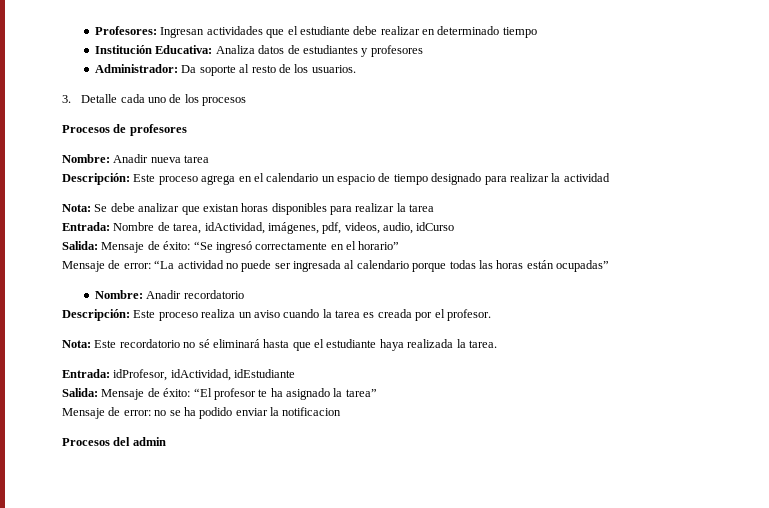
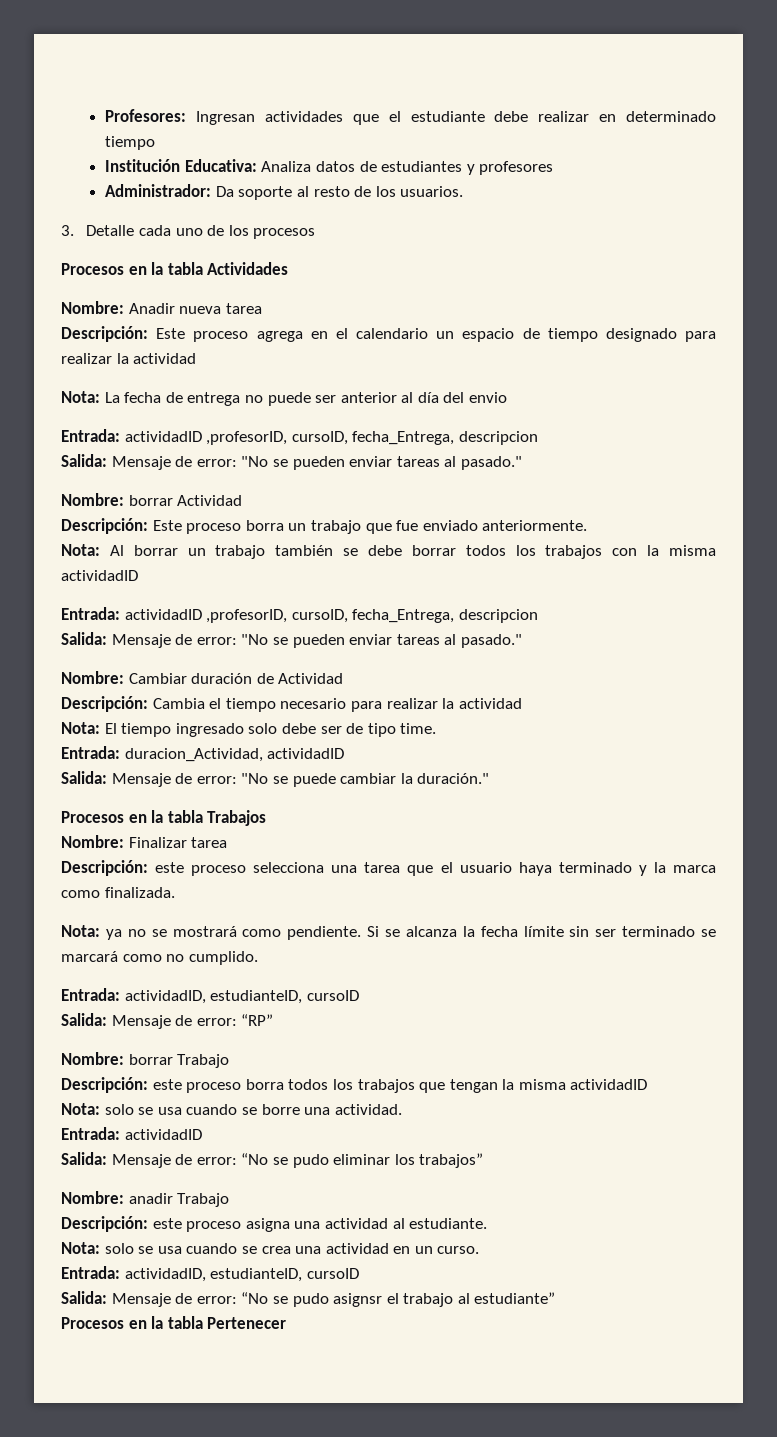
[113,124,187,136] de profesores -> [128,262,289,275] en la tabla Actividades
[94,203,435,215] [62,222,455,234] [62,241,400,253] [62,260,609,272] [95,290,244,299] [62,309,491,321] [62,339,497,351] [62,369,296,381] [62,388,377,400] [62,407,342,419] [62,437,166,446] Se debe analizar que existan horas disponibles para realizar la tarea // Entrada: Nombre de tarea, idActividad, imágenes, pdf, videos, audio, idCurso // Salida: Mensaje de éxito: “Se ingresó correctamente en el horario” // Mensaje de error: “La actividad no puede ser ingresada al calendario porque todas las horas están ocupadas” // Nombre: Anadir recordatorio // Descripción: Este proceso realiza un aviso cuando la tarea es creada por el profesor. // Nota: Este recordatorio no sé eliminará hasta que el estudiante haya realizada la tarea. // Entrada: idProfesor, idActividad, idEstudiante // Salida: Mensaje de éxito: “El profesor te ha asignado la tarea” // Mensaje de error: no se ha podido enviar la notificacion // Procesos del admin -> [104,392,508,406] [61,429,538,445] [61,454,522,470] [61,493,243,506] [61,518,588,534] [61,544,716,559] [61,570,138,581] [61,607,538,623] [61,632,522,648] [61,671,344,684] [61,696,522,712] [61,722,437,737] [61,746,345,762] [61,771,490,787] [61,810,267,826] [61,835,228,848] [61,860,717,876] [61,887,175,898] [61,925,716,940] [61,951,258,965] [61,988,359,1004] [61,1013,274,1029] [61,1052,230,1068] [61,1077,648,1093] [61,1103,402,1115] [61,1127,202,1140] [61,1152,484,1168] [61,1191,230,1207] [61,1216,488,1232] [61,1242,480,1254] [61,1266,359,1282] [61,1291,556,1307] [61,1316,287,1329] La fecha de entrega no puede ser anterior al día del envio // Entrada: actividadID ,profesorID, cursoID, fecha_Entrega, descripcion // Salida: Mensaje de error: "No se pueden enviar tareas al pasado." // Nombre: borrar Actividad // Descripción: Este proceso borra un trabajo que fue enviado anteriormente. // Nota: Al borrar un trabajo también se debe borrar todos los trabajos con la misma actividadID // Entrada: actividadID ,profesorID, cursoID, fecha_Entrega, descripcion // Salida: Mensaje de error: "No se pueden enviar tareas al pasado." // Nombre: Cambiar duración de Actividad // Descripción: Cambia el tiempo necesario para realizar la actividad // Nota: El tiempo ingresado solo debe ser de tipo time. // Entrada: duracion_Actividad, actividadID // Salida: Mensaje de error: "No se puede cambiar la duración." // Procesos en la tabla Trabajos // Nombre: Finalizar tarea // Descripción: este proceso selecciona una tarea que el usuario haya terminado y la marca como finalizada. // Nota: ya no se mostrará como pendiente. Si se alcanza la fecha límite sin ser terminado se marcará como no cumplido. // Entrada: actividadID, estudianteID, cursoID // Salida: Mensaje de error: “RP” // Nombre: borrar Trabajo // Descripción: este proceso borra todos los trabajos que tengan la misma actividadID // Nota: solo se usa cuando se borre una actividad. // Entrada: actividadID // Salida: Mensaje de error: “No se pudo eliminar los trabajos” // Nombre: anadir Trabajo // Descripción: este proceso asigna una actividad al estudiante. // Nota: solo se usa cuando se crea una actividad en un curso. // Entrada: actividadID, estudianteID, cursoID // Salida: Mensaje de error: “No se pudo asignsr el trabajo al estudiante” // Procesos en la tabla Pertenecer

